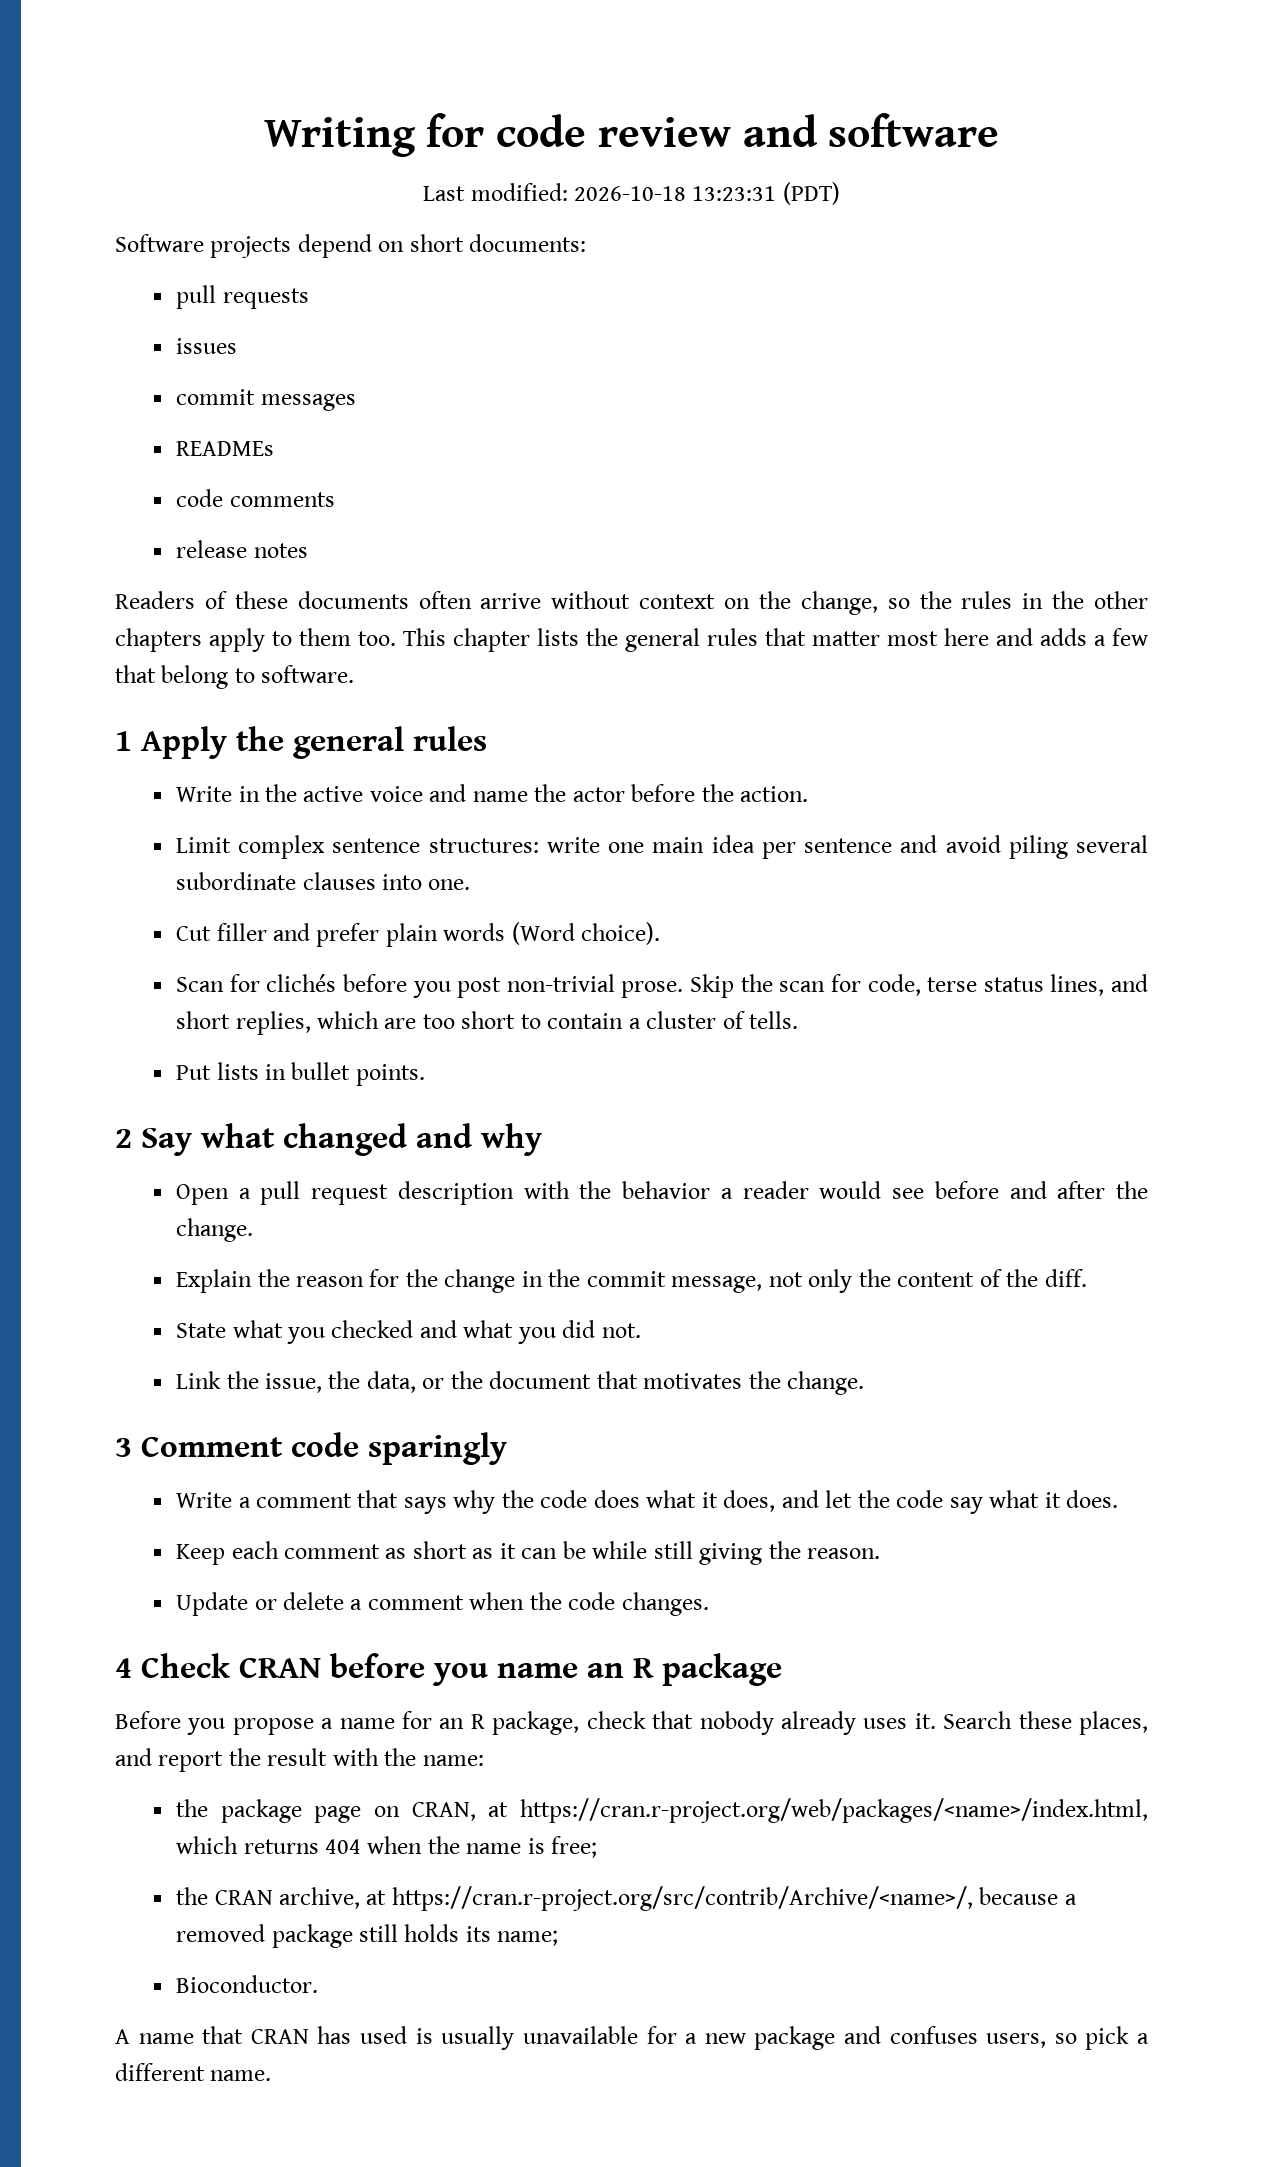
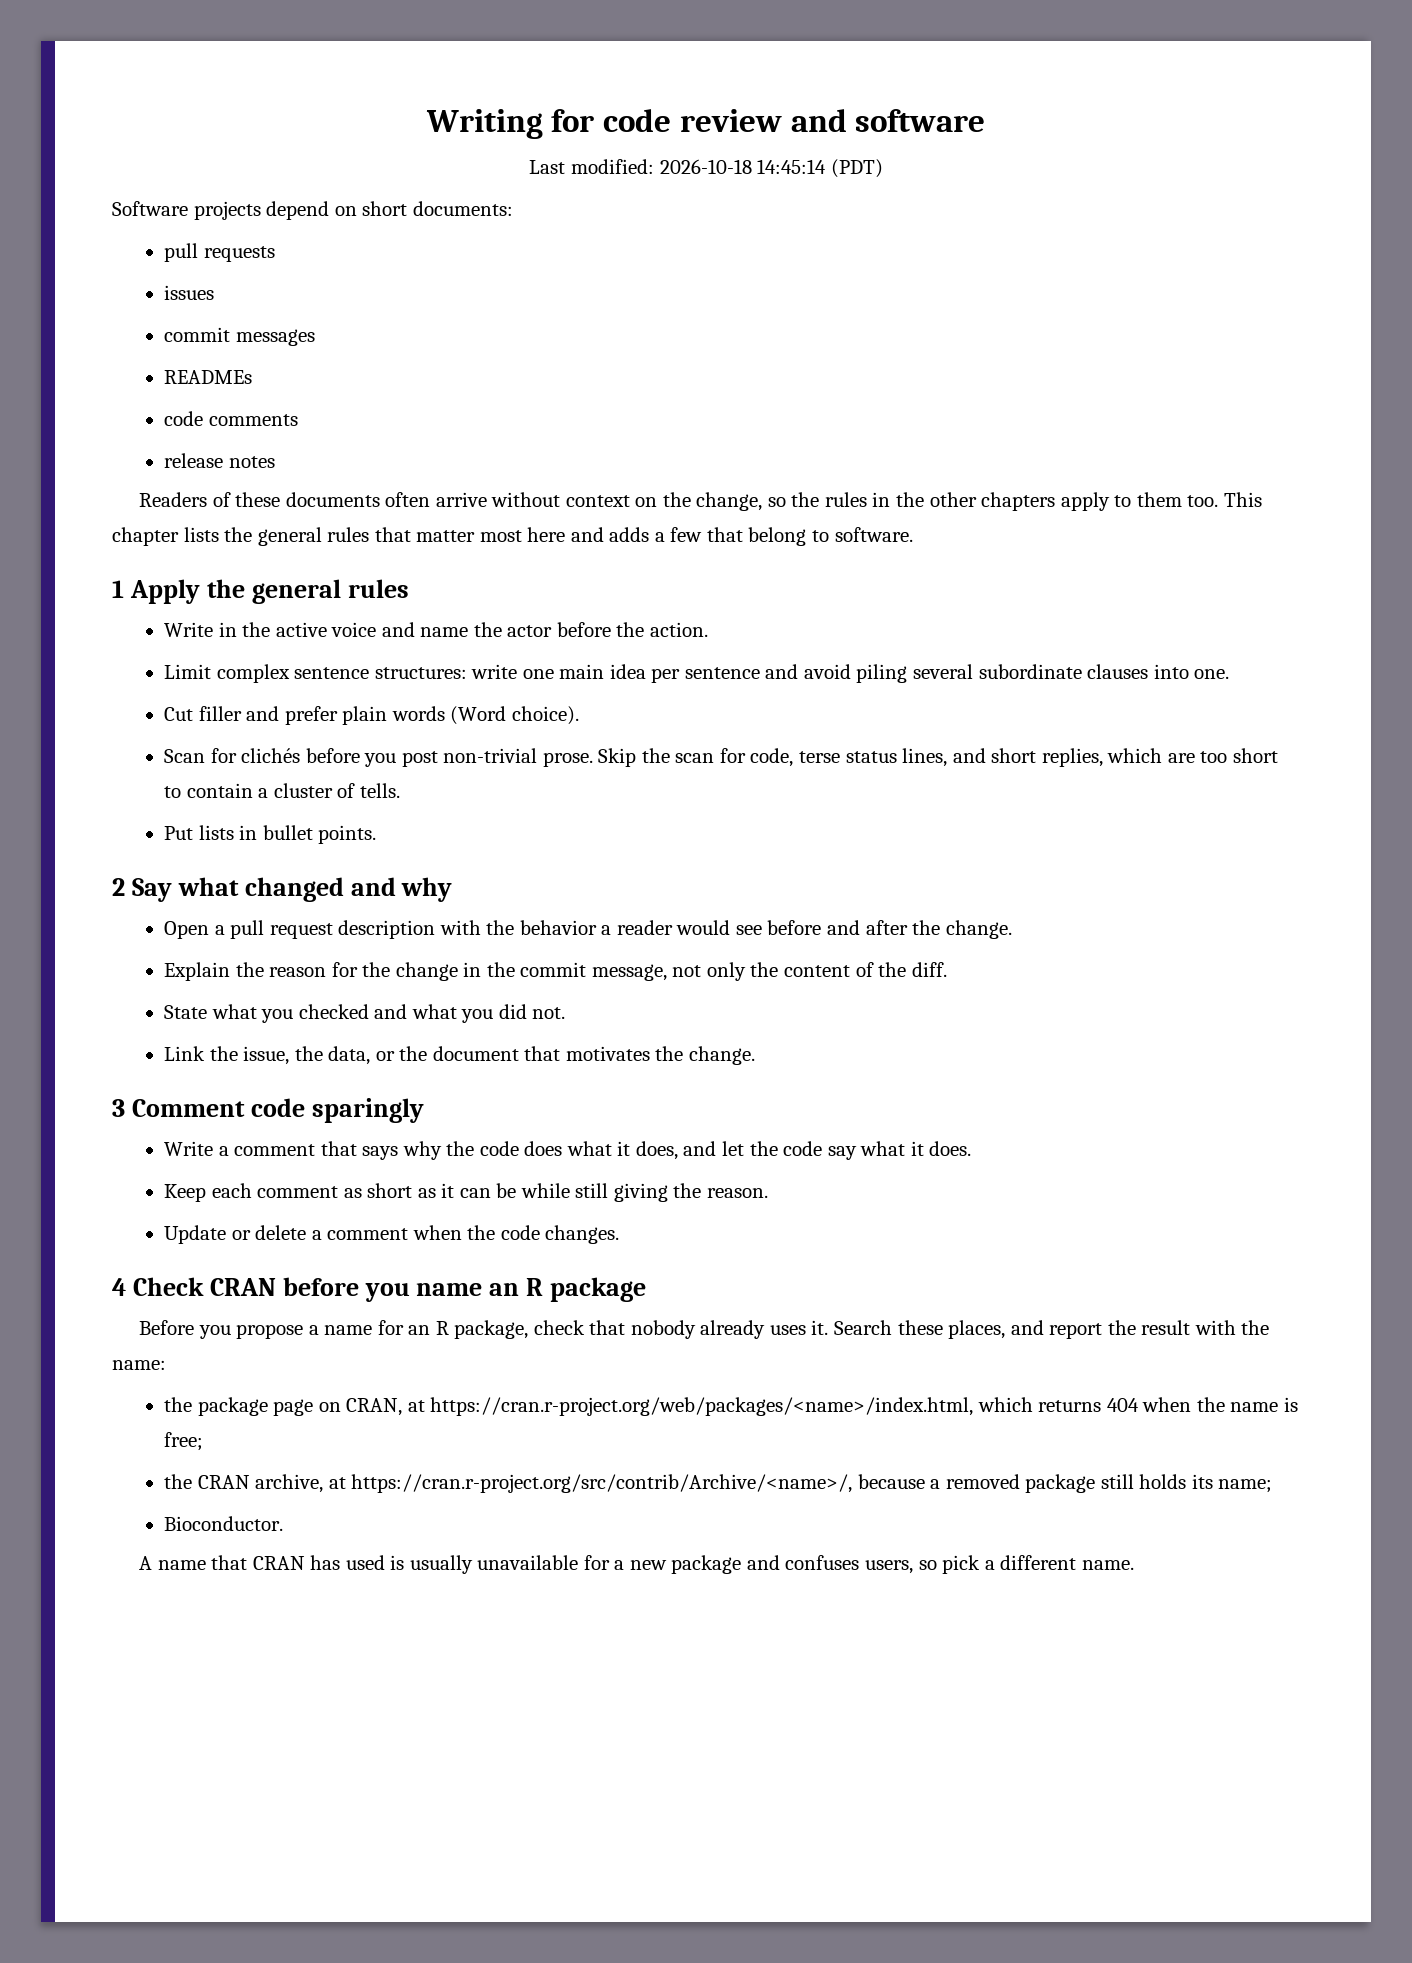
[692,186,777,201] 13:23:31 -> [757,159,827,174] 14:45:14

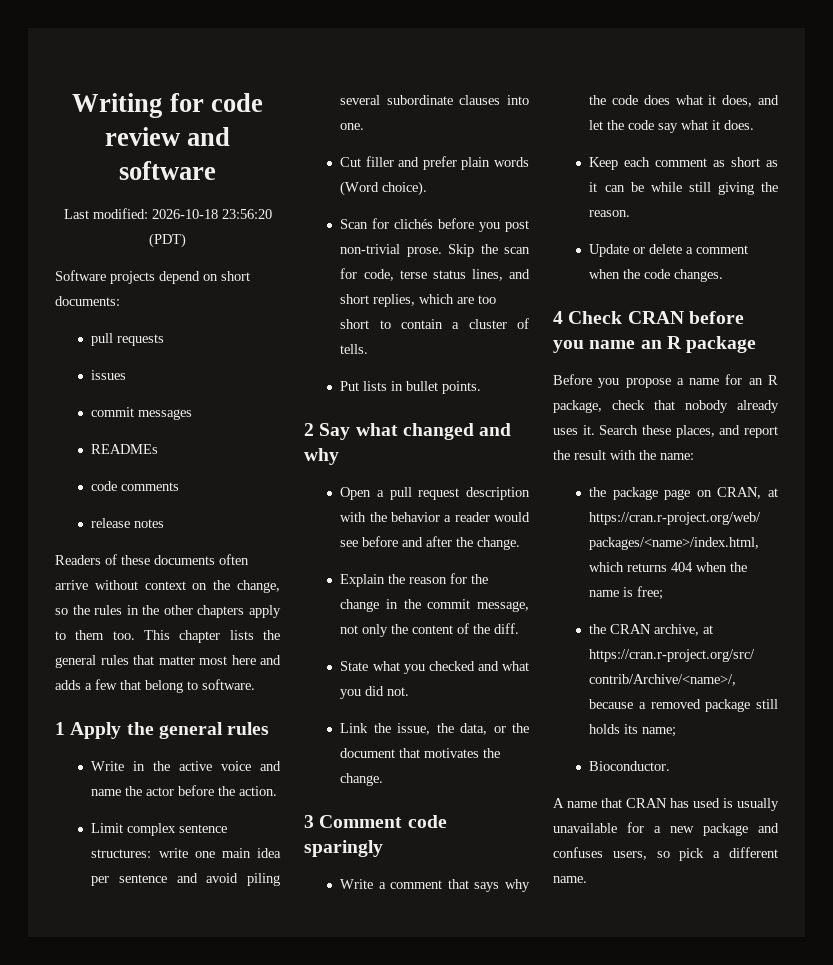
[757,159,827,174] 14:45:14 -> [221,209,272,219] 23:56:20

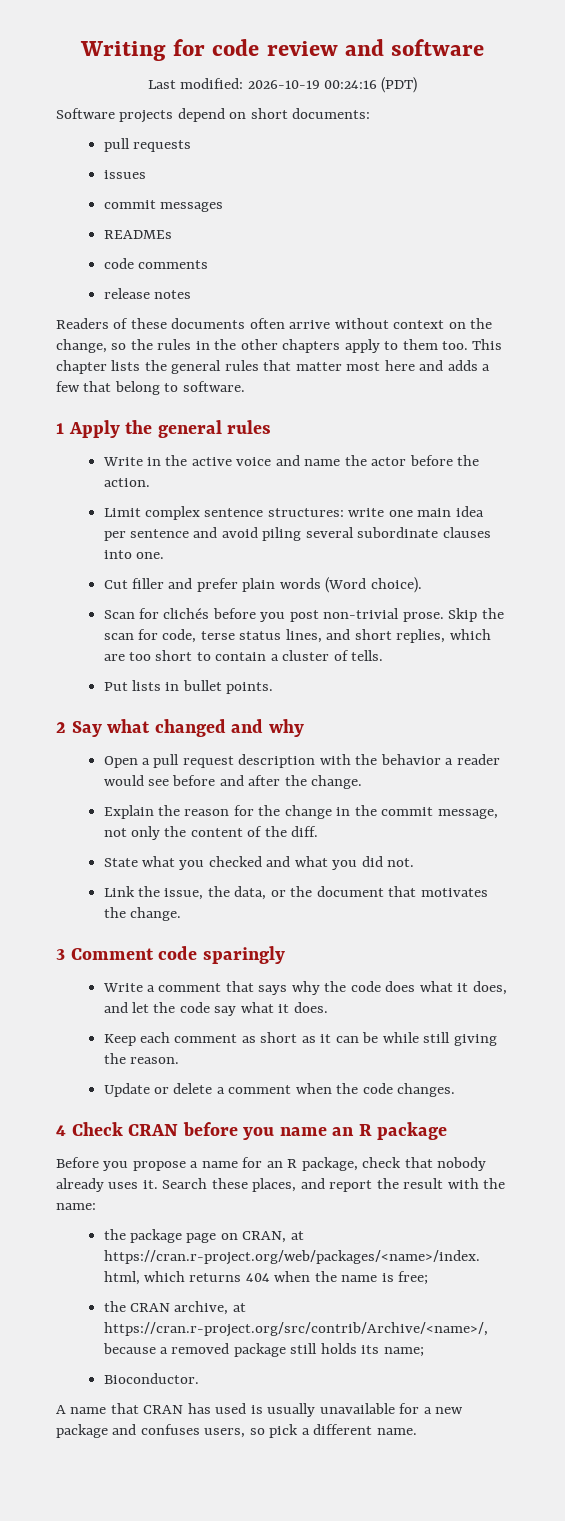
[151,209,272,219] 2026-10-18 23:56:20 -> [247,80,377,89] 2026-10-19 00:24:16

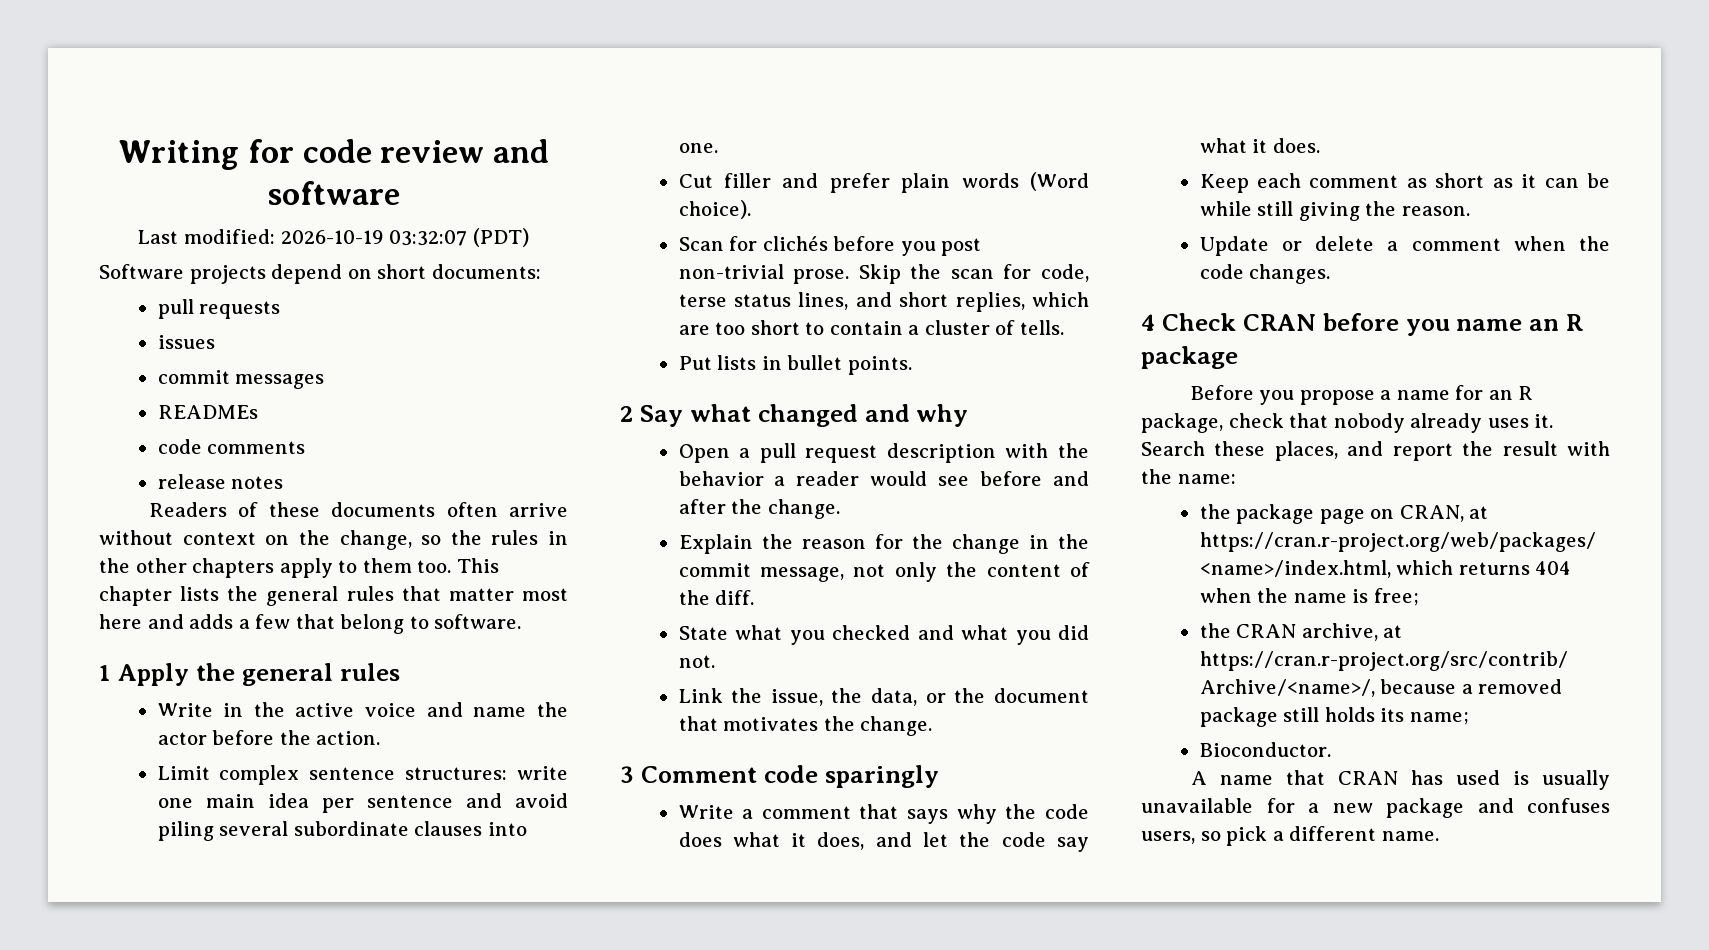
[323,80,377,89] 00:24:16 -> [389,230,468,246] 03:32:07

